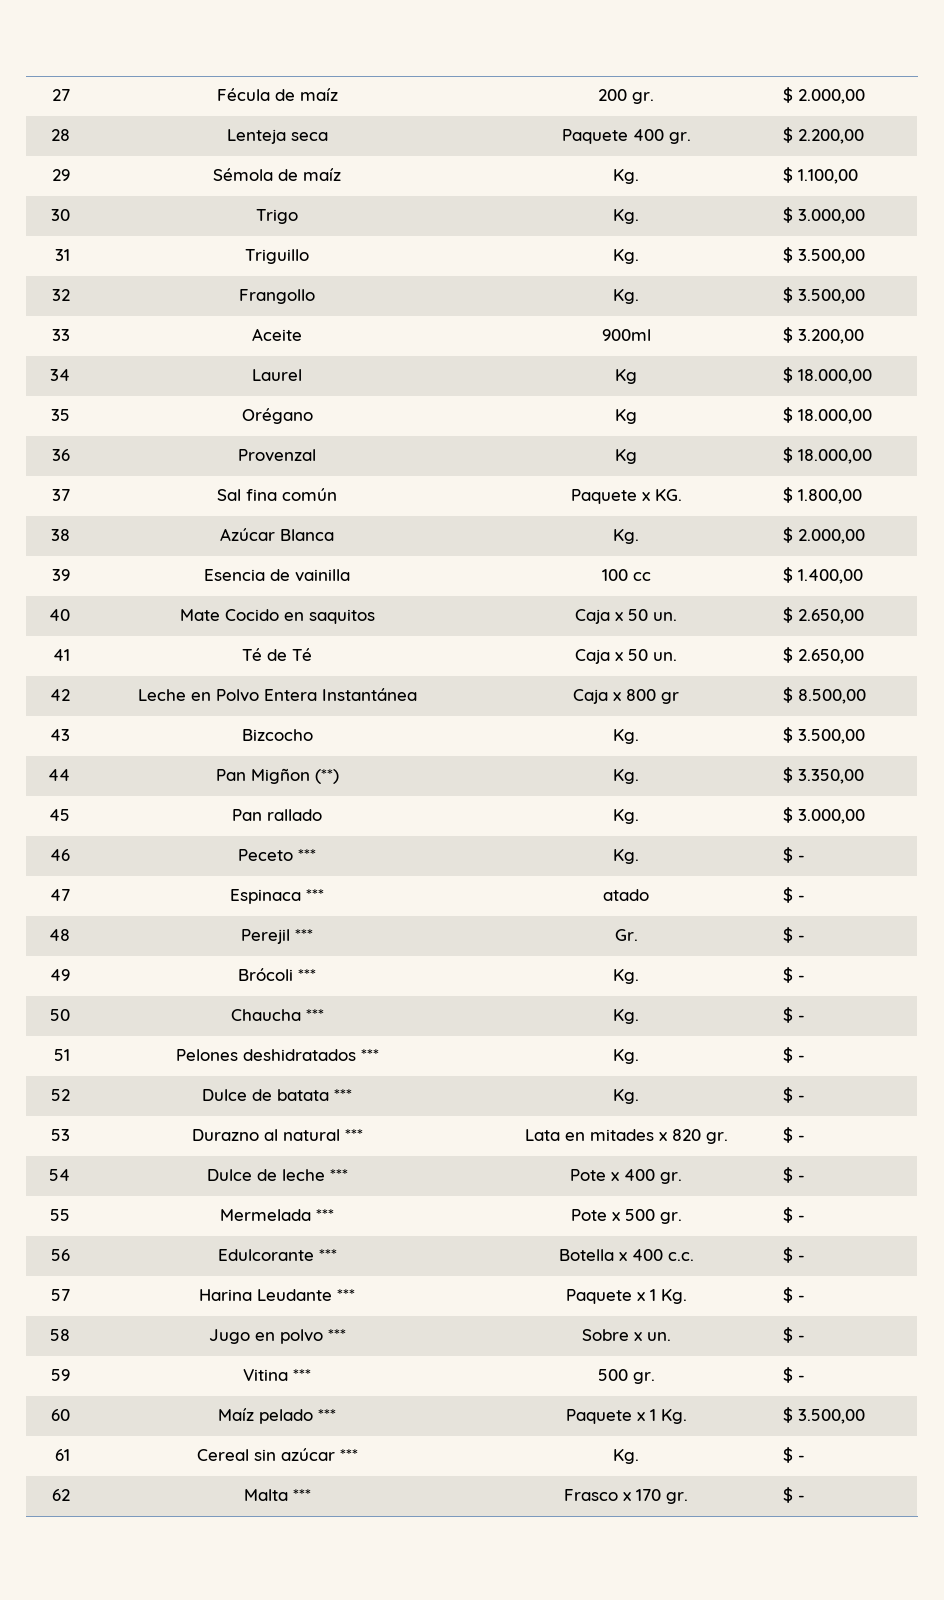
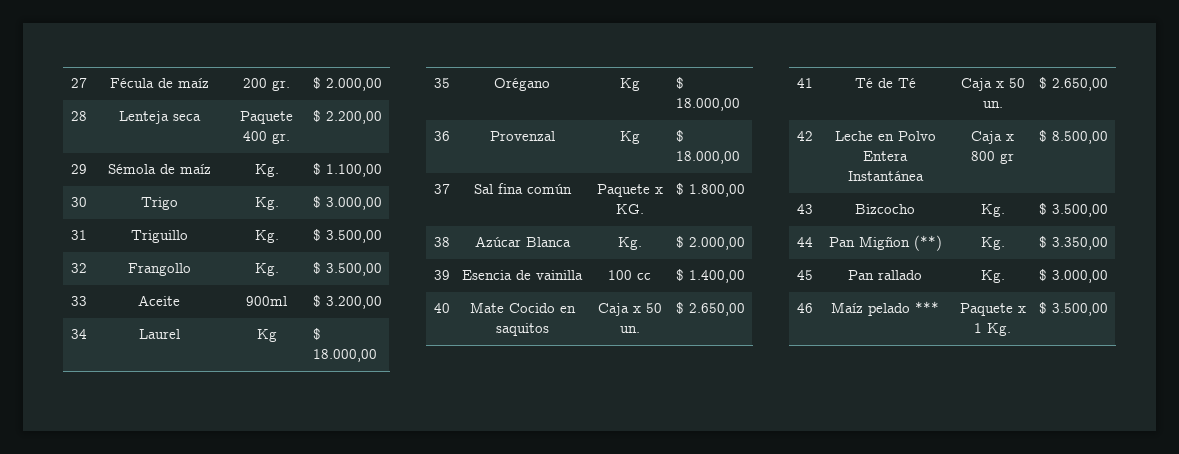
[238,849,316,861] [613,849,639,864] [782,847,805,863] [50,889,71,901] [230,889,324,904] [603,889,649,901] [782,887,805,903] [49,929,71,941] [241,929,313,944] [614,929,638,941] [782,927,805,943] [50,969,71,981] [238,968,316,981] [613,969,639,984] [782,967,805,983] [50,1009,71,1021] [230,1009,324,1021] [613,1009,639,1024] [782,1007,805,1023] [54,1049,71,1061] [175,1049,379,1061] [613,1049,639,1064] [782,1047,805,1063] [51,1089,71,1101] [202,1089,352,1101] [613,1089,639,1104] [782,1087,805,1103] [51,1129,71,1141] [191,1129,363,1141] [524,1129,728,1144] [782,1127,805,1143] [49,1169,71,1181] [206,1169,348,1181] [570,1169,682,1184] [782,1167,805,1183] [50,1209,71,1221] [220,1209,334,1221] [570,1209,682,1224] [782,1207,805,1223] [51,1249,71,1261] [217,1249,337,1261] [558,1249,694,1261] [782,1247,805,1263] [51,1289,71,1301] [199,1289,355,1301] [565,1289,687,1304] [782,1287,805,1303] [50,1329,71,1341] [208,1329,346,1344] [581,1329,671,1341] [782,1327,805,1343] [51,1369,71,1381] [243,1369,311,1381] [597,1369,655,1384] [782,1367,805,1383] [51,1409,71,1421] | Peceto *** | Kg. | $ - // 47 | Espinaca *** | atado | $ - // 48 | Perejil *** | Gr. | $ - // 49 | Brócoli *** | Kg. | $ - // 50 | Chaucha *** | Kg. | $ - // 51 | Pelones deshidratados *** | Kg. | $ - // 52 | Dulce de batata *** | Kg. | $ - // 53 | Durazno al natural *** | Lata en mitades x 820 gr. | $ - // 54 | Dulce de leche *** | Pote x 400 gr. | $ - // 55 | Mermelada *** | Pote x 500 gr. | $ - // 56 | Edulcorante *** | Botella x 400 c.c. | $ - // 57 | Harina Leudante *** | Paquete x 1 Kg. | $ - // 58 | Jugo en polvo *** | Sobre x un. | $ - // 59 | Vitina *** | 500 gr. | $ - // 60 -> (813, 308) none
[55,1449,71,1461] [196,1448,358,1461] [613,1449,639,1464] [782,1447,805,1463] [52,1489,71,1501] [243,1489,311,1501] [564,1489,688,1504] [782,1487,805,1503] // 61 | Cereal sin azúcar *** | Kg. | $ - // 62 | Malta *** | Frasco x 170 gr. | $ - -> (1109, 309) none

